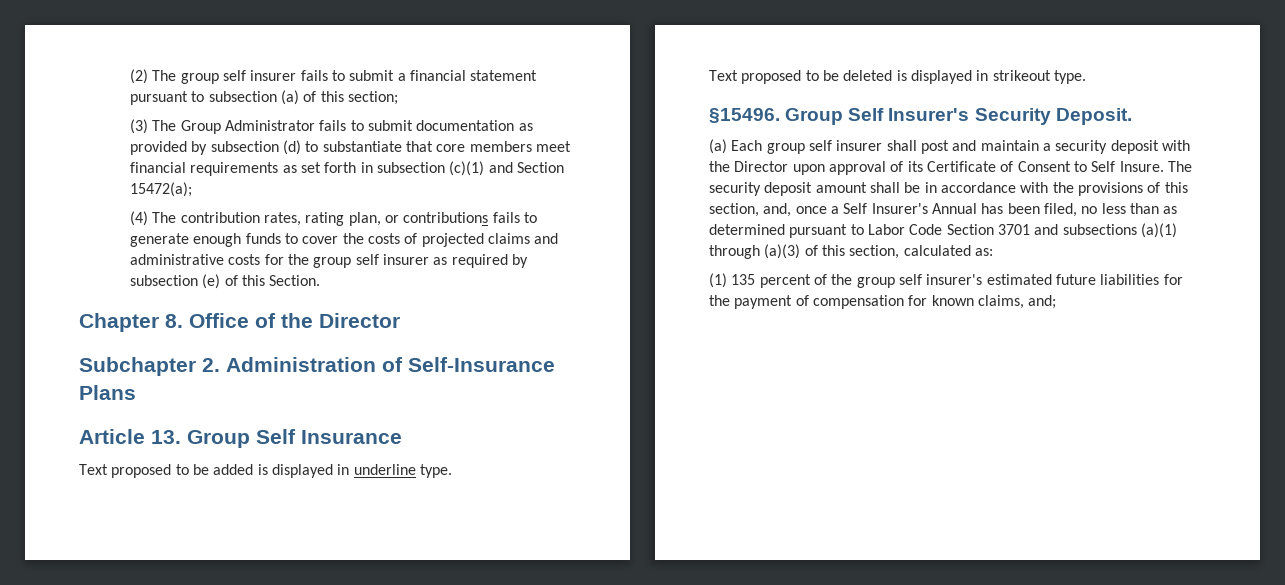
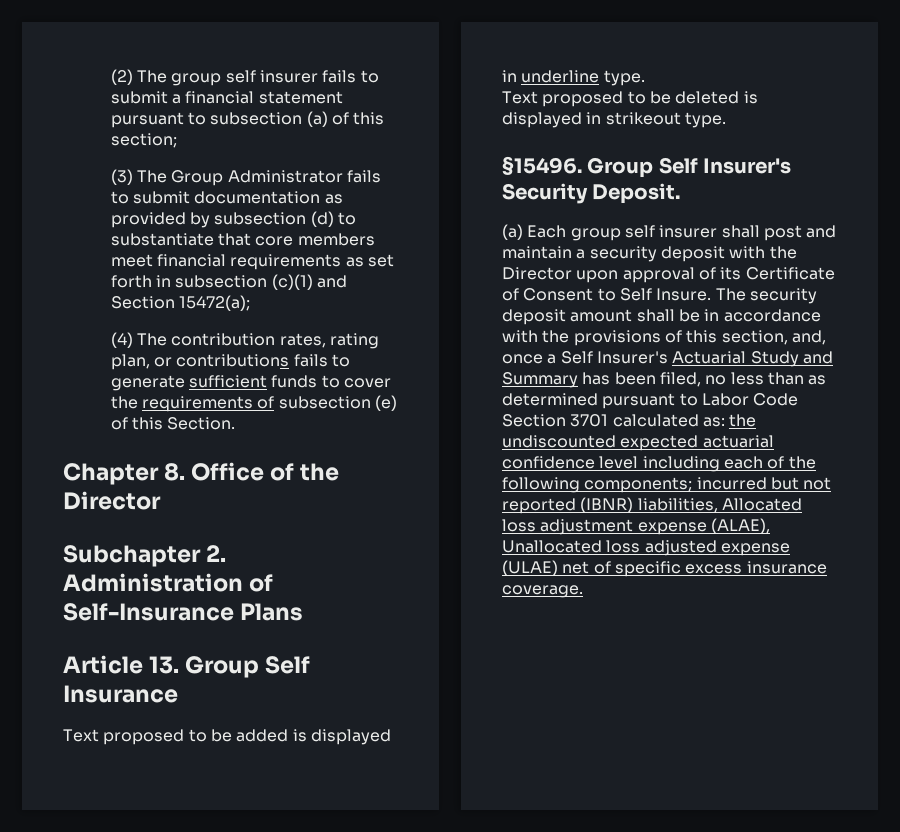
[193,233,242,247] enough -> [188,375,267,388] sufficient
[367,233,559,247] [129,254,528,268] costs of projected claims and administrative costs for the group self insurer as required by -> [141,396,275,412] requirements of
[931,203,977,214] Annual -> [672,351,833,367] [502,372,578,388] Actuarial Study and Summary
[1034,223,1177,238] [709,244,993,259] [709,273,1183,288] [709,295,1057,309] and subsections (a)(1) through (a)(3) of this section, calculated as: // (1) 135 percent of the group self insurer's estimated future liabilities for the payment of compensation for known claims, and; -> [612,414,757,427] [502,435,774,451] [502,456,816,472] [502,477,832,493] [502,497,802,514] [502,518,770,535] [502,540,790,556] [502,560,827,577] [502,585,583,598] calculated as: the undiscounted expected actuarial confidence level including each of the following components; incurred but not reported (IBNR) liabilities, Allocated loss adjustment expense (ALAE), Unallocated loss adjusted expense (ULAE) net of specific excess insurance coverage.

